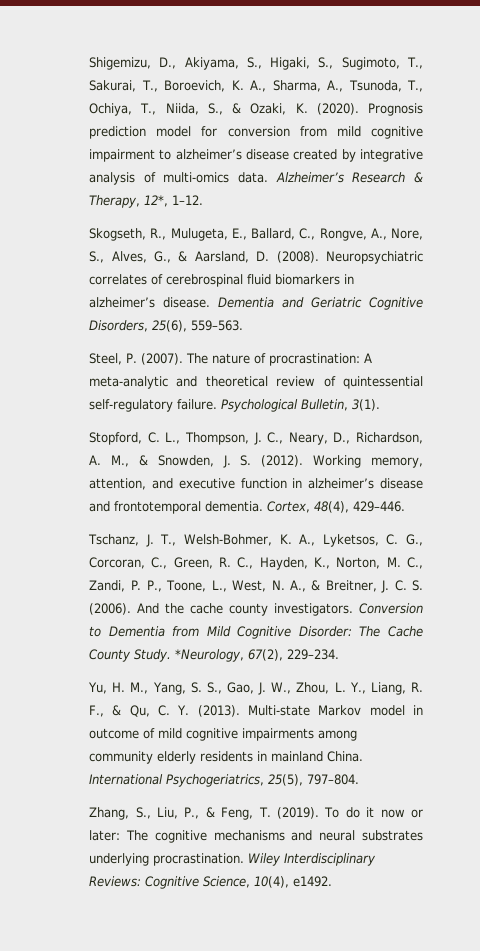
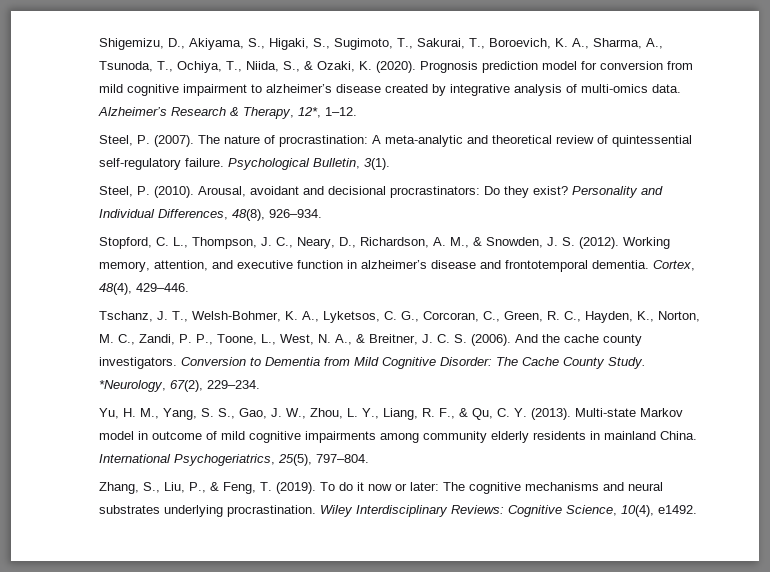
[89,228,423,241] [89,251,423,264] [89,274,355,287] [89,297,423,310] [89,320,244,332] // Skogseth, R., Mulugeta, E., Ballard, C., Rongve, A., Nore, S., Alves, G., & Aarsland, D. (2008). Neuropsychiatric correlates of cerebrospinal fluid biomarkers in alzheimer’s disease. Dementia and Geriatric Cognitive Disorders, 25(6), 559–563. -> (358, 111) none
(381, 405) none -> [99,186,664,198] [99,209,323,221] // Steel, P. (2010). Arousal, avoidant and decisional procrastinators: Do they exist? Personality and Individual Differences, 48(8), 926–934.

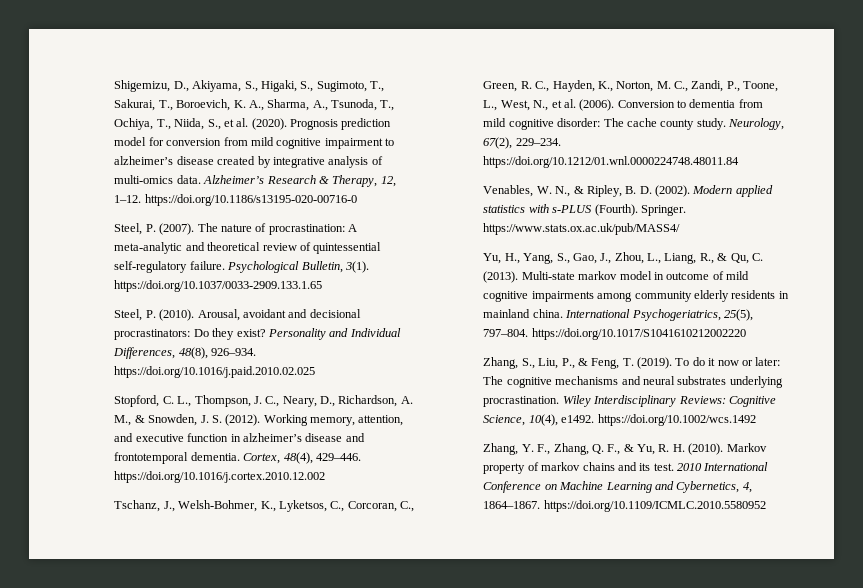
[304,61,373,72] & Ozaki, K. -> [223,118,249,127] et al.
[298,107,322,118] 12*, -> [380,176,396,187] 12,
(358, 111) none -> [144,194,357,206] https://doi.org/10.1186/s13195-020-00716-0
(391, 164) none -> [114,280,323,292] https://doi.org/10.1037/0033-2909.133.1.65
(323, 213) none -> [114,366,316,378] https://doi.org/10.1016/j.paid.2010.02.025
(190, 287) none -> [114,471,326,483] https://doi.org/10.1016/j.cortex.2010.12.002
[157,311,420,323] J. T., Welsh-Bohmer, K. A., Lyketsos, C. G., -> [163,500,345,512] J., Welsh-Bohmer, K., Lyketsos, C.,
[179,334,193,343] P. -> (724, 86) none
[318,334,643,346] [99,357,647,369] [99,380,261,392] [99,408,456,420] N. A., & Breitner, J. C. S. (2006). And the cache county investigators. Conversion to Dementia from Mild Cognitive Disorder: The Cache County Study. *Neurology, 67(2), 229–234. // Yu, H. M., Yang, S. S., Gao, J. W., Zhou, L. Y., Liang, R. F., -> [533,99,763,111] [483,118,785,130] [483,137,561,149] [483,156,740,168] [483,185,773,197] [483,204,686,216] [483,223,681,235] [483,252,714,264] N., et al. (2006). Conversion to dementia from mild cognitive disorder: The cache county study. Neurology, 67(2), 229–234. https://doi.org/10.1212/01.wnl.0000224748.48011.84 // Venables, W. N., & Ripley, B. D. (2002). Modern applied statistics with s-PLUS (Fourth). Springer. https://www.stats.ox.ac.uk/pub/MASS4/ // Yu, H., Yang, S., Gao, J., Zhou, L., Liang, R.,
[514,408,528,417] Y. -> (763, 257) none
[640,408,684,417] Markov -> [578,271,618,280] markov
[660,431,698,440] China. -> [532,309,563,318] china.
(370, 458) none -> [531,328,746,340] https://doi.org/10.1017/S1041610212002220
(698, 509) none -> [597,414,756,426] [483,443,767,455] [483,462,769,474] [483,481,752,493] [483,500,766,512] https://doi.org/10.1002/wcs.1492 // Zhang, Y. F., Zhang, Q. F., & Yu, R. H. (2010). Markov property of markov chains and its test. 2010 International Conference on Machine Learning and Cybernetics, 4, 1864–1867. https://doi.org/10.1109/ICMLC.2010.5580952

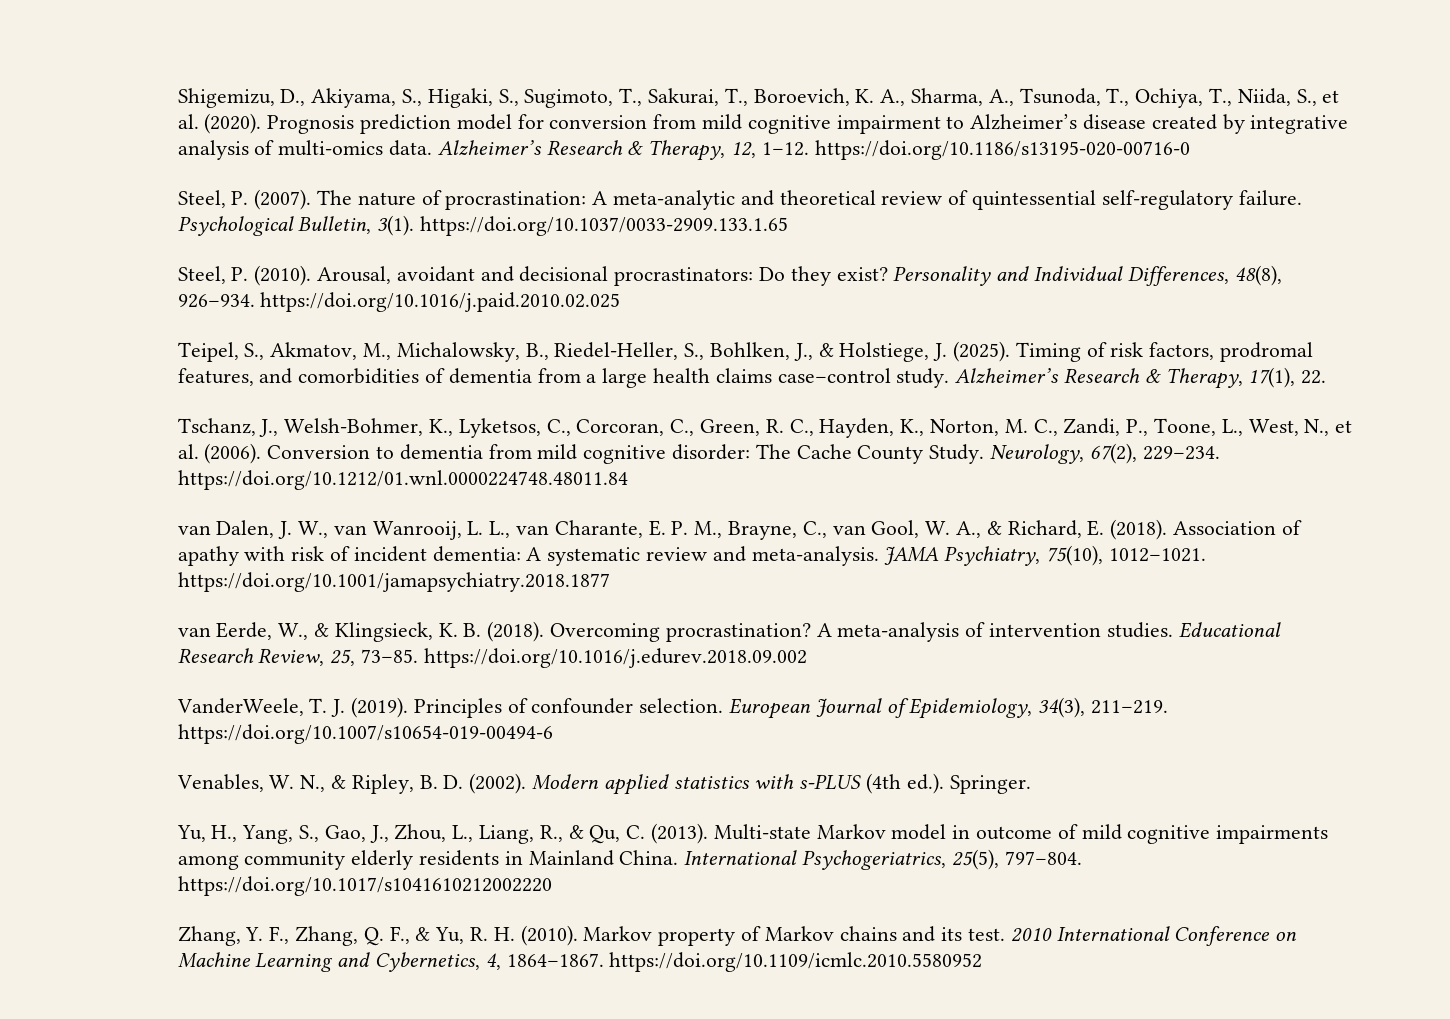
[114,156,174,165] alzheimer’s -> [970,114,1078,130] Alzheimer’s
[114,395,413,407] [114,414,404,426] [114,433,365,442] [114,452,361,464] [114,471,326,483] Stopford, C. L., Thompson, J. C., Neary, D., Richardson, A. M., & Snowden, J. S. (2012). Working memory, attention, and executive function in alzheimer’s disease and frontotemporal dementia. Cortex, 48(4), 429–446. https://doi.org/10.1016/j.cortex.2010.12.002 -> [177,341,1314,362] [177,367,1327,389] Teipel, S., Akmatov, M., Michalowsky, B., Riedel-Heller, S., Bohlken, J., & Holstiege, J. (2025). Timing of risk factors, prodromal features, and comorbidities of dementia from a large health claims case–control study. Alzheimer’s Research & Therapy, 17(1), 22.
[626,118,726,130] cache county study. -> [796,444,985,464] Cache County Study.
(740, 162) none -> [177,519,1302,540] [177,545,1206,566] [177,572,610,592] [177,621,1281,642] [177,648,807,668] [176,697,1168,719] [177,724,553,744] // van Dalen, J. W., van Wanrooij, L. L., van Charante, E. P. M., Brayne, C., van Gool, W. A., & Richard, E. (2018). Association of apathy with risk of incident dementia: A systematic review and meta-analysis. JAMA Psychiatry, 75(10), 1012–1021. https://doi.org/10.1001/jamapsychiatry.2018.1877 // van Eerde, W., & Klingsieck, K. B. (2018). Overcoming procrastination? A meta-analysis of intervention studies. Educational Research Review, 25, 73–85. https://doi.org/10.1016/j.edurev.2018.09.002 // VanderWeele, T. J. (2019). Principles of confounder selection. European Journal of Epidemiology, 34(3), 211–219. https://doi.org/10.1007/s10654-019-00494-6
[594,204,638,216] (Fourth). -> [865,773,944,794] (4th ed.).
[483,223,681,235] https://www.stats.ox.ac.uk/pub/MASS4/ -> (1031, 784) none
[578,271,618,280] markov -> [816,824,886,839] Markov
[483,309,563,318] mainland china. -> [528,850,679,866] Mainland China.
[531,328,746,340] [483,357,781,369] [483,376,783,388] [483,395,776,407] [483,414,756,426] https://doi.org/10.1017/S1041610212002220 // Zhang, S., Liu, P., & Feng, T. (2019). To do it now or later: The cognitive mechanisms and neural substrates underlying procrastination. Wiley Interdisciplinary Reviews: Cognitive Science, 10(4), e1492. https://doi.org/10.1002/wcs.1492 -> [177,876,552,896] https://doi.org/10.1017/s1041610212002220
[541,462,581,471] markov -> [764,926,834,941] Markov
[543,500,766,512] https://doi.org/10.1109/ICMLC.2010.5580952 -> [609,952,983,972] https://doi.org/10.1109/icmlc.2010.5580952

